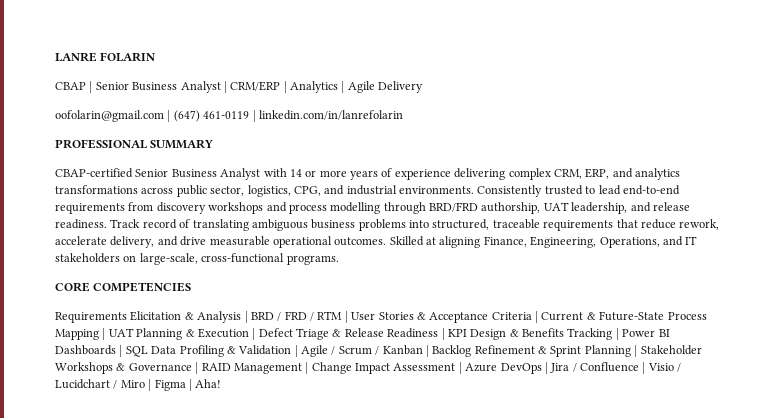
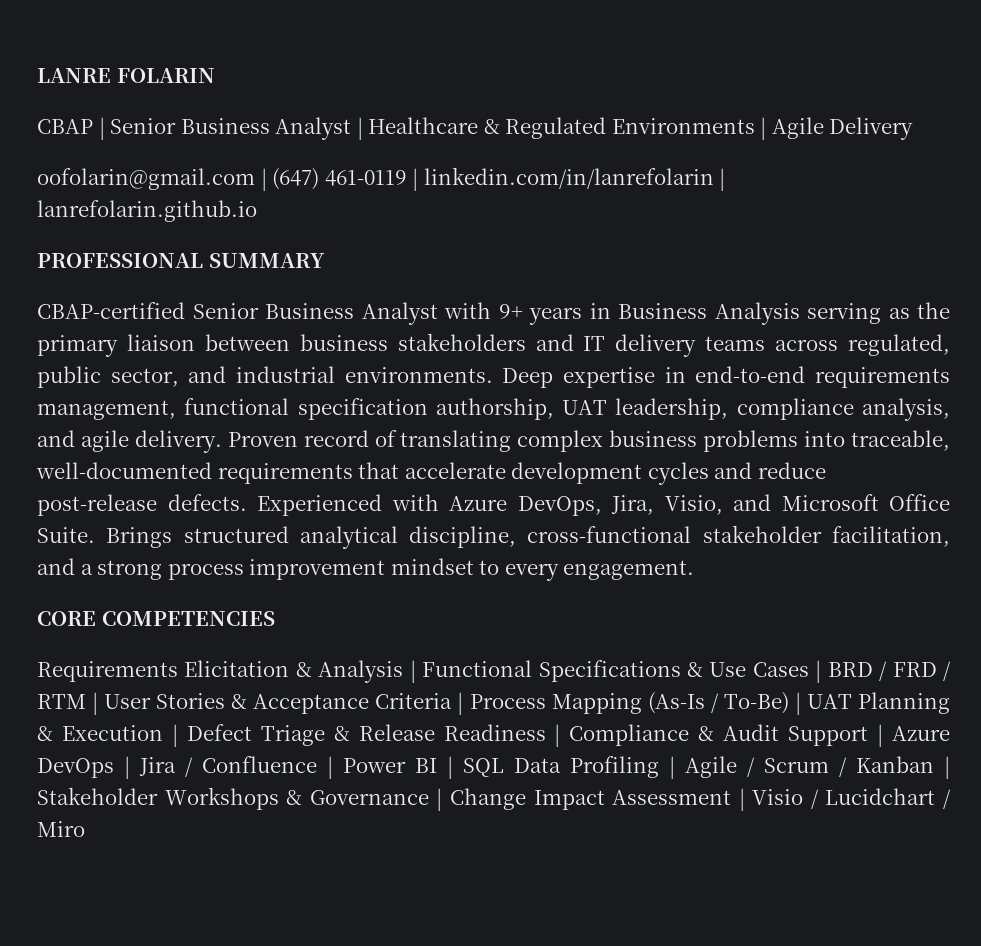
[230,81,338,93] CRM/ERP | Analytics -> [368,117,755,139] Healthcare & Regulated Environments
(403, 115) none -> [719,168,726,191] [37,200,257,222] | lanrefolarin.github.io
[289,168,680,180] [55,185,680,197] [55,202,690,214] [55,219,141,229] 14 or more years of experience delivering complex CRM, ERP, and analytics transformations across public sector, logistics, CPG, and industrial environments. Consistently trusted to lead end-to-end requirements from discovery workshops and process modelling through BRD/FRD authorship, UAT leadership, and release readiness. Track -> [498,302,950,325] [37,333,950,357] [37,366,950,388] [37,398,951,421] [37,430,298,453] 9+ years in Business Analysis serving as the primary liaison between business stakeholders and IT delivery teams across regulated, public sector, and industrial environments. Deep expertise in end-to-end requirements management, functional specification authorship, UAT leadership, compliance analysis, and agile delivery. Proven
[251,219,308,231] ambiguous -> [517,430,604,452] complex
[432,219,720,231] [55,236,698,248] [55,253,339,265] structured, traceable requirements that reduce rework, accelerate delivery, and drive measurable operational outcomes. Skilled at aligning Finance, Engineering, Operations, and IT stakeholders on large-scale, cross-functional programs. -> [851,430,950,451] [36,462,826,485] [37,494,950,516] [37,525,950,549] [37,558,695,581] traceable, well-documented requirements that accelerate development cycles and reduce post-release defects. Experienced with Azure DevOps, Jira, Visio, and Microsoft Office Suite. Brings structured analytical discipline, cross-functional stakeholder facilitation, and a strong process improvement mindset to every engagement.
(248, 317) none -> [422,660,822,683] Functional Specifications & Use Cases |
[541,311,707,321] [55,329,99,340] Current & Future-State Process Mapping -> [469,692,789,714] Process Mapping (As-Is / To-Be)
[447,328,670,340] [55,345,702,357] [55,362,456,374] KPI Design & Benefits Tracking | Power BI Dashboards | SQL Data Profiling & Validation | Agile / Scrum / Kanban | Backlog Refinement & Sprint Planning | Stakeholder Workshops & Governance | RAID Management | Change Impact Assessment -> [569,724,869,746] Compliance & Audit Support
(646, 368) none -> [343,756,950,779] [37,787,745,811] Power BI | SQL Data Profiling | Agile / Scrum / Kanban | Stakeholder Workshops & Governance | Change Impact Assessment |
[148,379,222,391] | Figma | Aha! -> (85, 829) none

